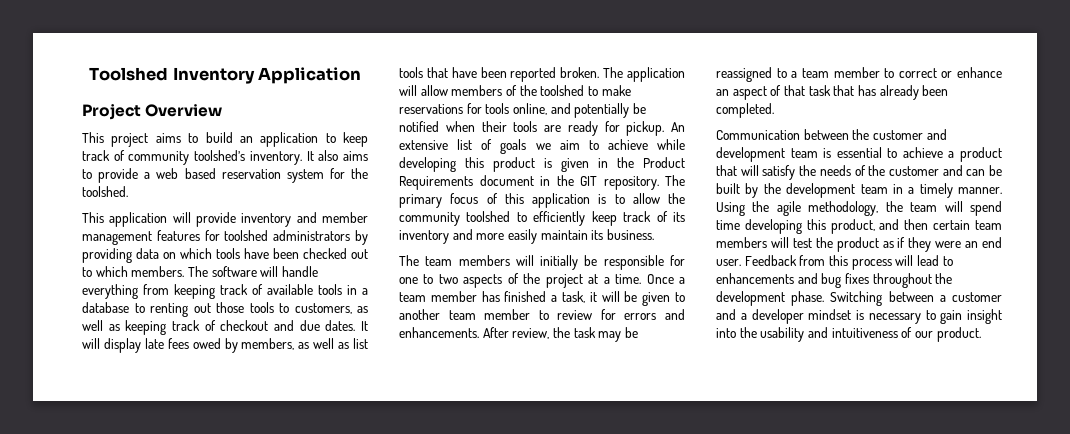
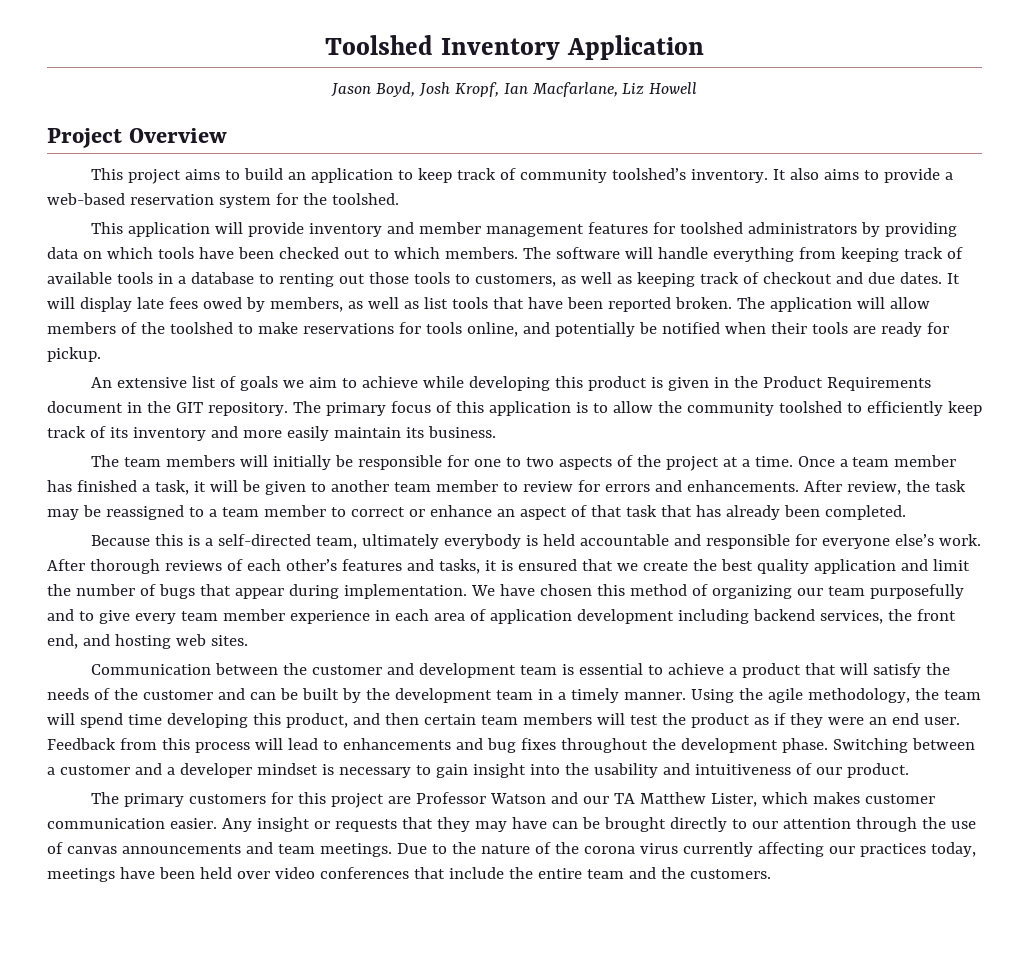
(361, 75) none -> [330,82,698,97] // Jason Boyd, Josh Kropf, Ian Macfarlane, Liz Howell
[156,168,216,179] web based -> [47,193,125,205] web-based
(665, 128) none -> (101, 354) //
(774, 110) none -> [90,534,981,549] [47,559,970,574] [47,584,964,599] [47,609,956,624] [47,634,248,649] // Because this is a self-directed team, ultimately everybody is held accountable and responsible for everyone else’s work. After thorough reviews of each other’s features and tasks, it is ensured that we create the best quality application and limit the number of bugs that appear during implementation. We have chosen this method of organizing our team purposefully and to give every team member experience in each area of application development including backend services, the front end, and hosting web sites.
(981, 334) none -> [90,792,935,808] [47,817,976,832] [47,842,976,857] [47,867,771,882] // The primary customers for this project are Professor Watson and our TA Matthew Lister, which makes customer communication easier. Any insight or requests that they may have can be brought directly to our attention through the use of canvas announcements and team meetings. Due to the nature of the corona virus currently affecting our practices today, meetings have been held over video conferences that include the entire team and the customers.

